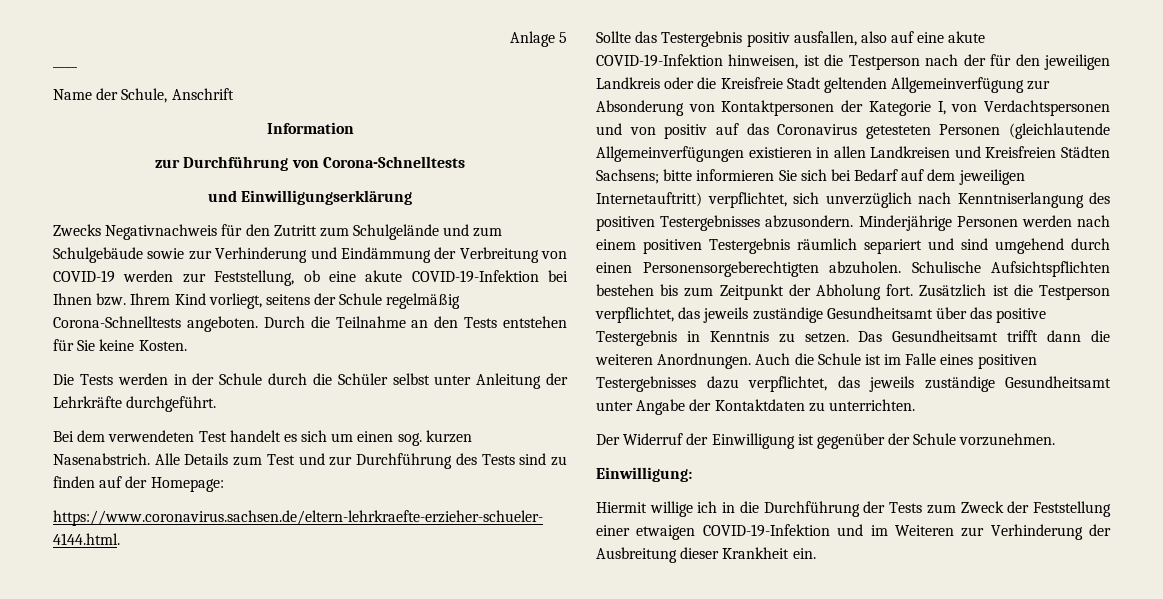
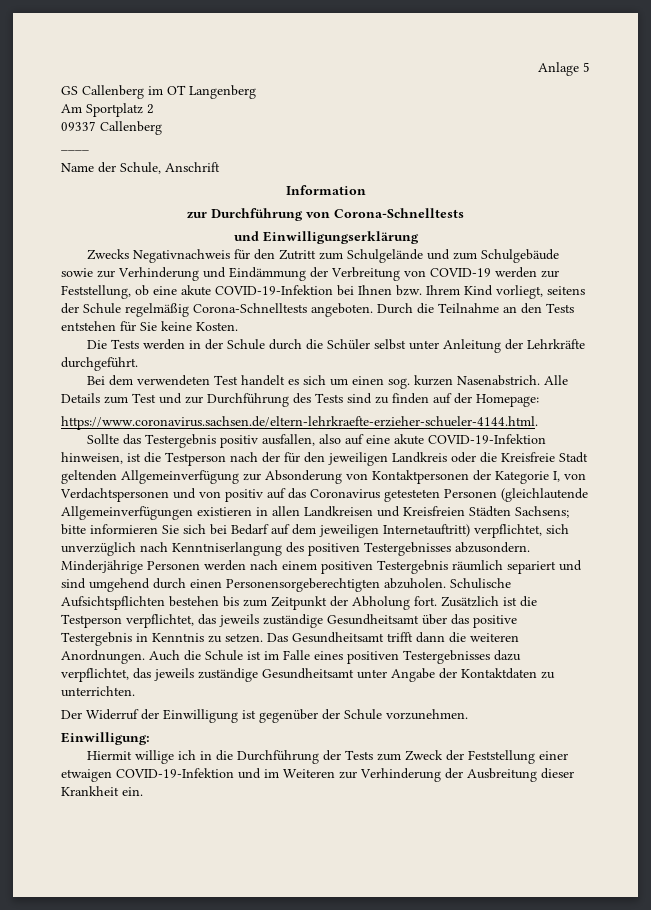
(567, 37) none -> [61,85,256,99] [61,103,154,117] [61,121,162,135] // GS Callenberg im OT Langenberg // Am Sportplatz 2 // 09337 Callenberg

